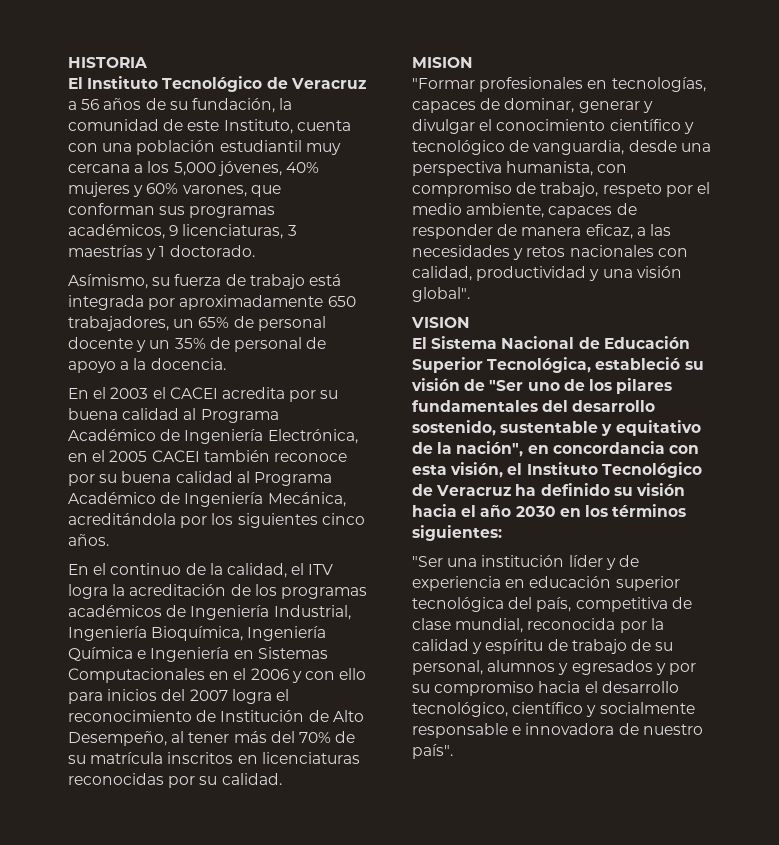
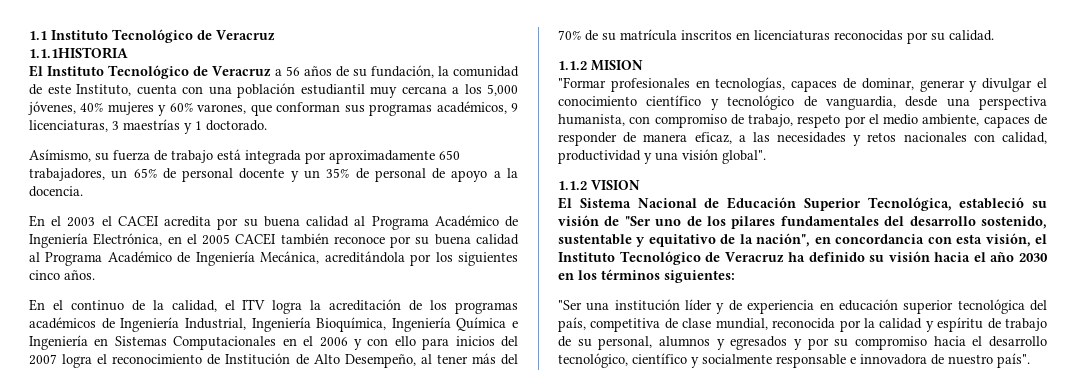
[68,57,148,68] HISTORIA -> [29,29,275,43] [29,47,128,59] 1.1 Instituto Tecnológico de Veracruz // 1.1.1HISTORIA
(282, 779) none -> [558,61,587,70] 1.1.2
(470, 294) none -> [558,181,587,190] 1.1.2

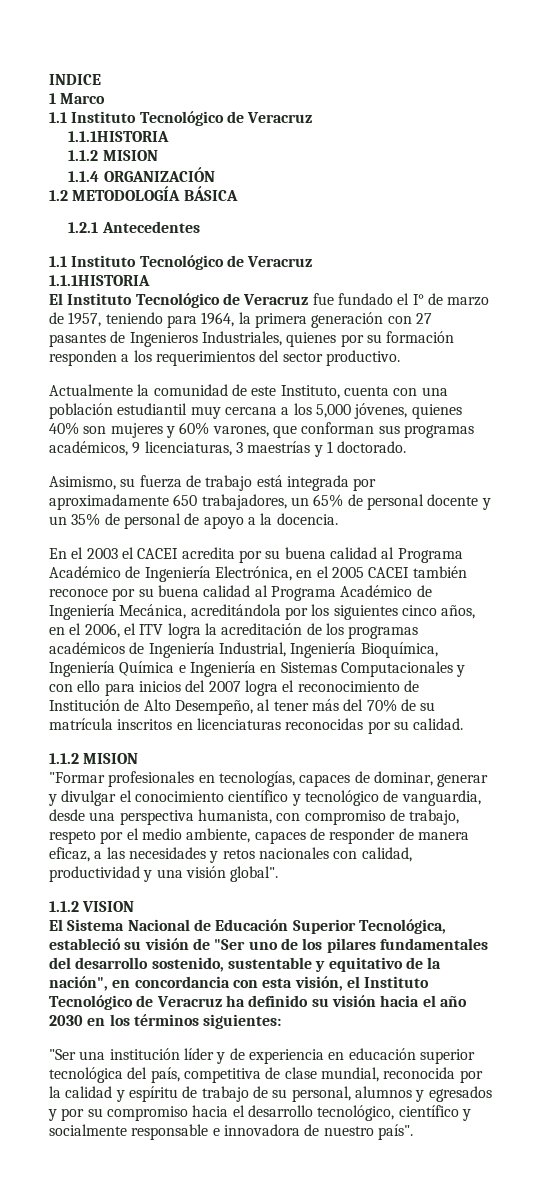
(29, 35) none -> [49,74,101,85] [49,93,106,104] [49,111,313,126] [68,131,170,142] [68,150,158,161] [68,167,215,182] [49,186,238,201] [68,221,200,233] INDICE // 1 Marco // 1.1 Instituto Tecnológico de Veracruz // 1.1.1HISTORIA // 1.1.2 MISION // 1.1.4 ORGANIZACIÓN // 1.2 METODOLOGÍA BÁSICA // 1.2.1 Antecedentes //
[275,65,434,78] a 56 años de su fundación, -> [312,293,490,306] [49,312,432,328] [49,331,455,347] [49,350,400,366] [49,384,133,396] fue fundado el I° de marzo de 1957, teniendo para 1964, la primera generación con 27 pasantes de Ingenieros Industriales, quienes por su formación responden a los requerimientos del sector productivo. // Actualmente
[80,102,104,112] 40% -> [411,404,462,419] [49,422,107,435] quienes 40% son
[29,149,91,162] Asímismo, -> [49,476,116,490] Asimismo,
[64,270,95,280] [29,299,217,312] años. // En el continuo de la calidad, -> [441,605,476,619] [49,623,120,638] años, en el 2006,
[282,336,348,347] en el 2006 -> (453, 669) none

